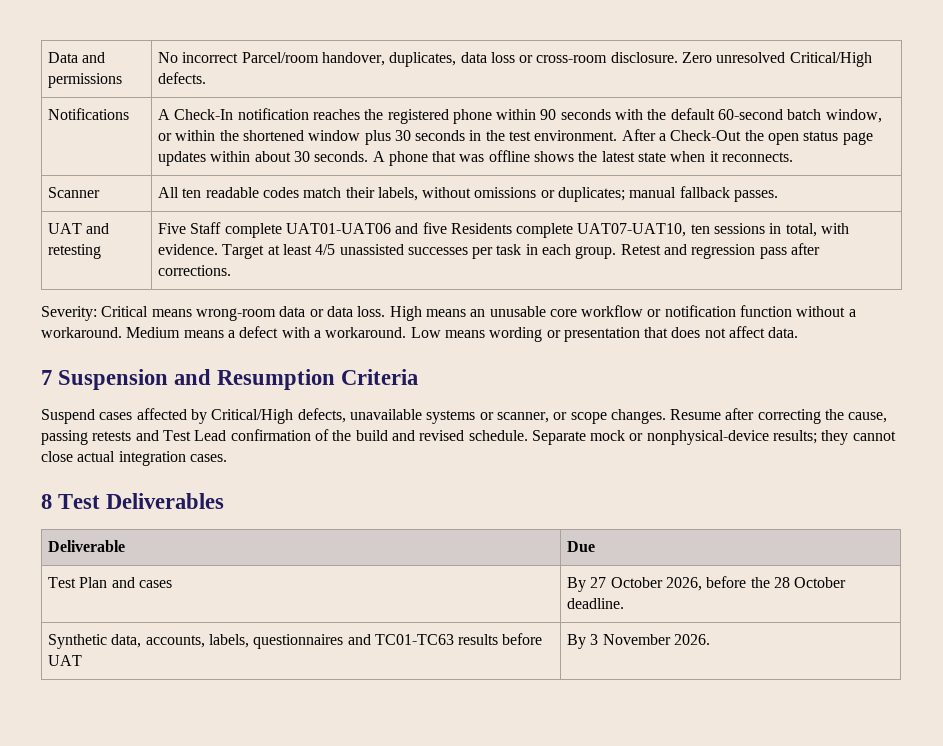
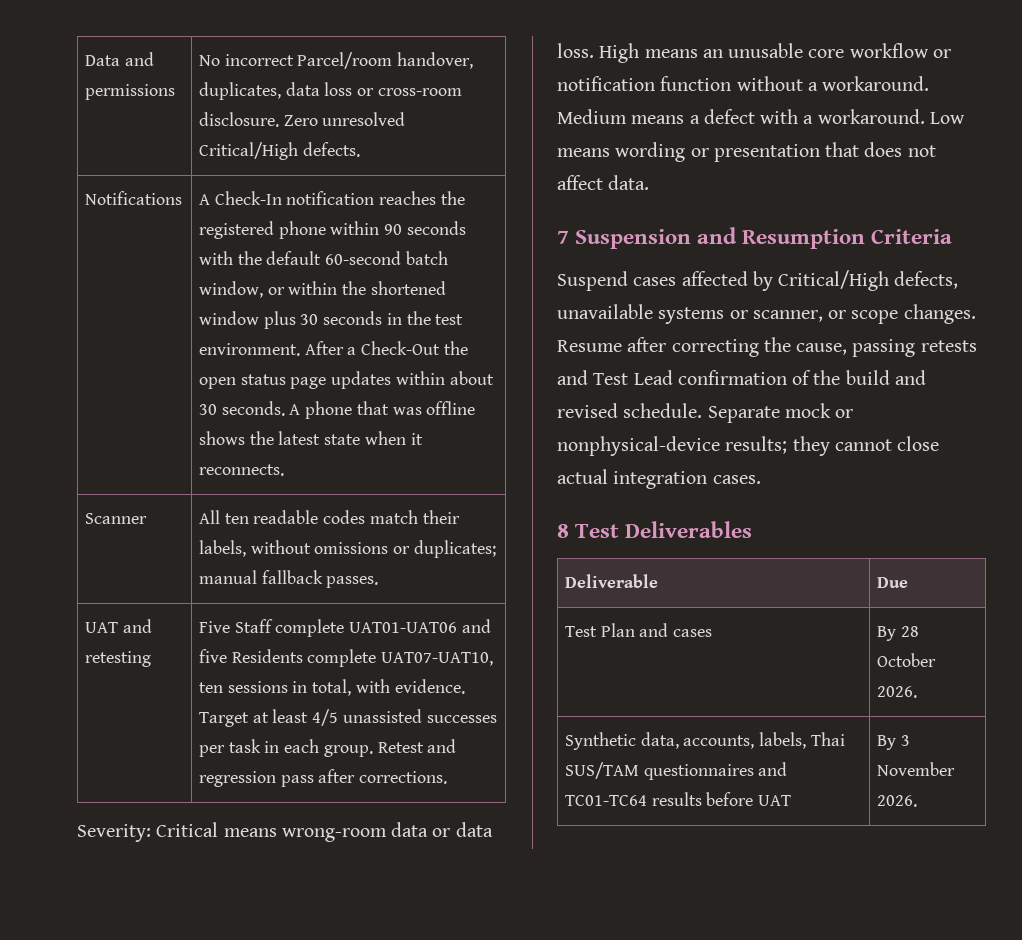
[590,576,770,591] 27 October 2026, before the -> (896, 633) none
[566,598,624,609] deadline. -> [876,686,917,698] 2026.
(249, 641) none -> [810,732,845,746] [564,762,639,779] Thai SUS/TAM
[374,634,454,645] TC01-TC63 -> [564,795,647,806] TC01-TC64

